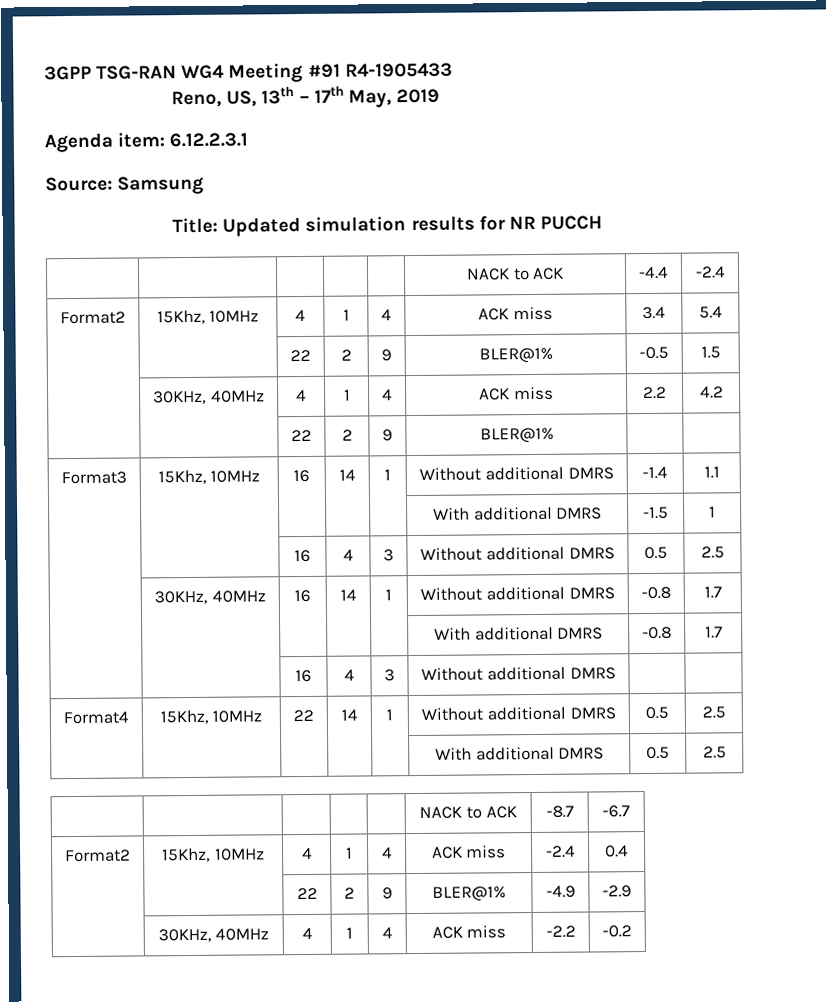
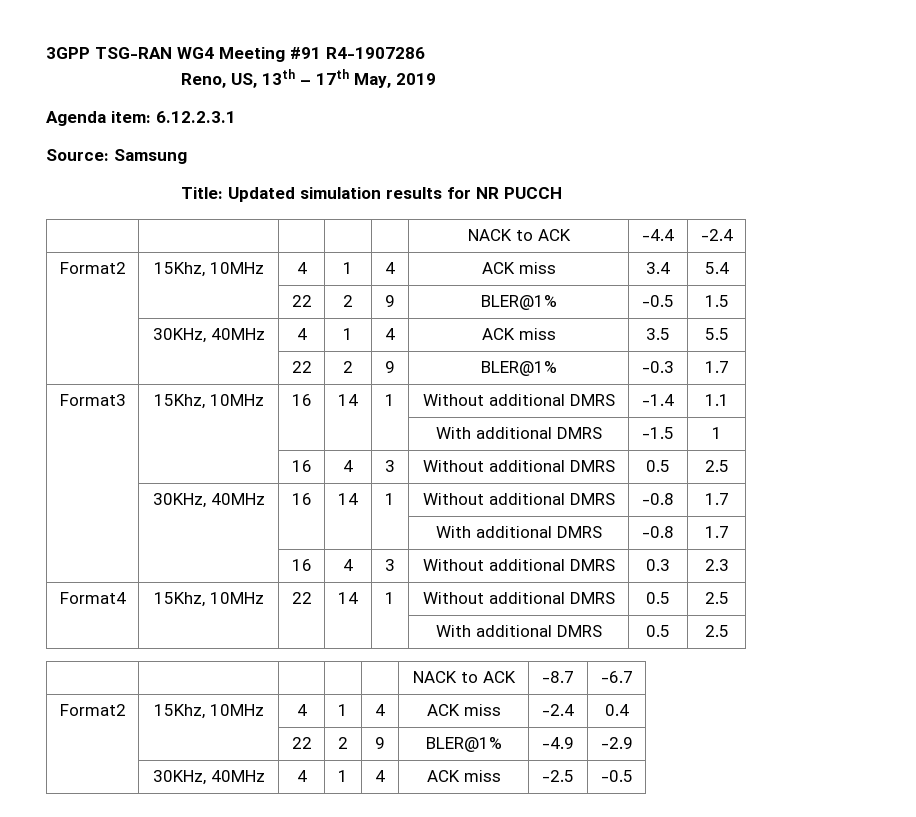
[344,62,453,78] R4-1905433 -> [326,47,425,59] R4-1907286
[643,386,667,400] [699,386,724,399] [291,429,312,442] [341,429,353,441] [382,429,393,442] [479,427,554,444] 2.2 | 4.2 // | | 22 | 2 | 9 | BLER@1% | | -> [646,328,670,340] [704,328,729,340] [291,361,312,373] [343,361,353,373] [385,361,395,373] [480,361,557,376] [642,361,674,373] [704,361,729,373] 3.5 | 5.5 // | | 22 | 2 | 9 | BLER@1% | -0.3 | 1.7
(616, 673) | -> [646,559,670,571] [704,559,729,571] 0.3 | 2.3
[545,925,576,938] [602,925,632,938] -2.2 | -0.2 -> [542,770,574,782] [600,770,633,782] -2.5 | -0.5

